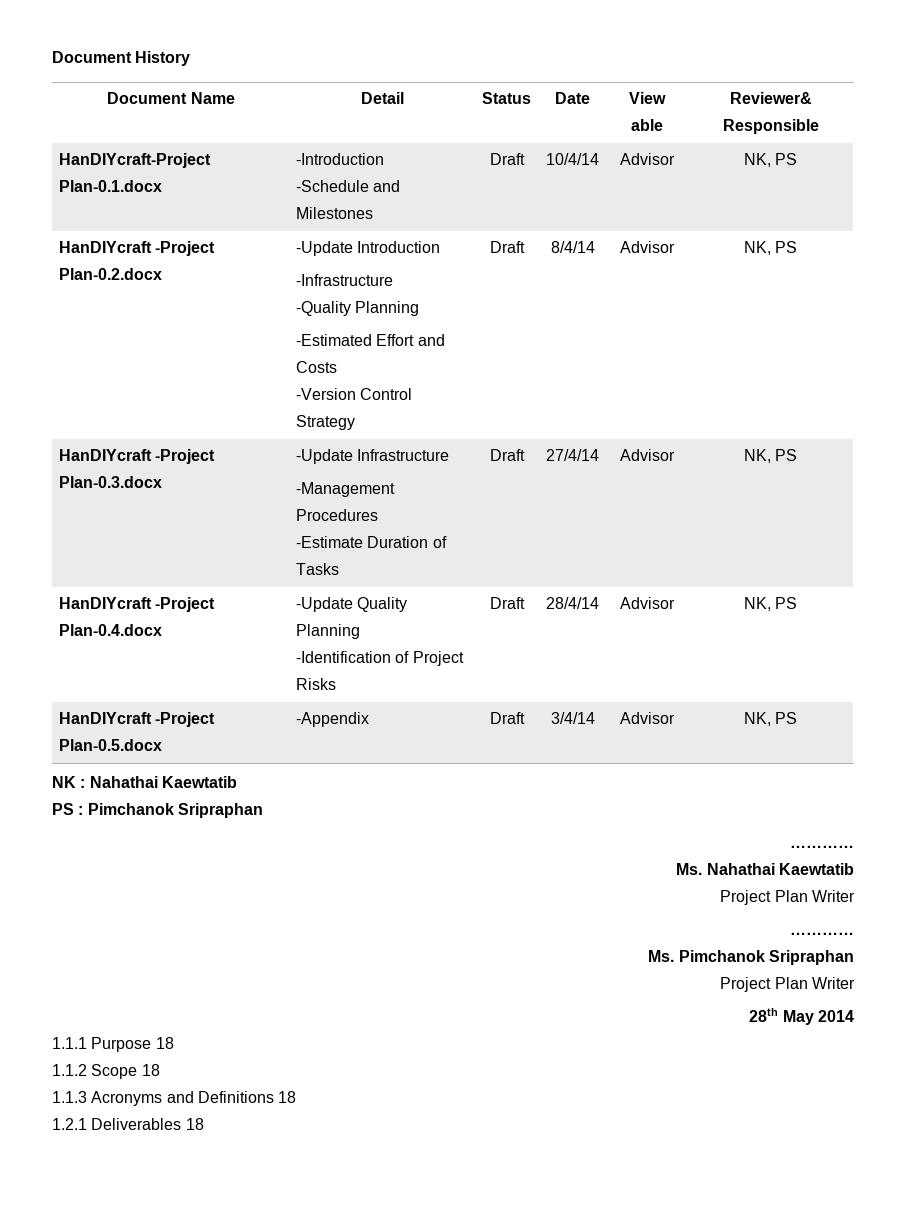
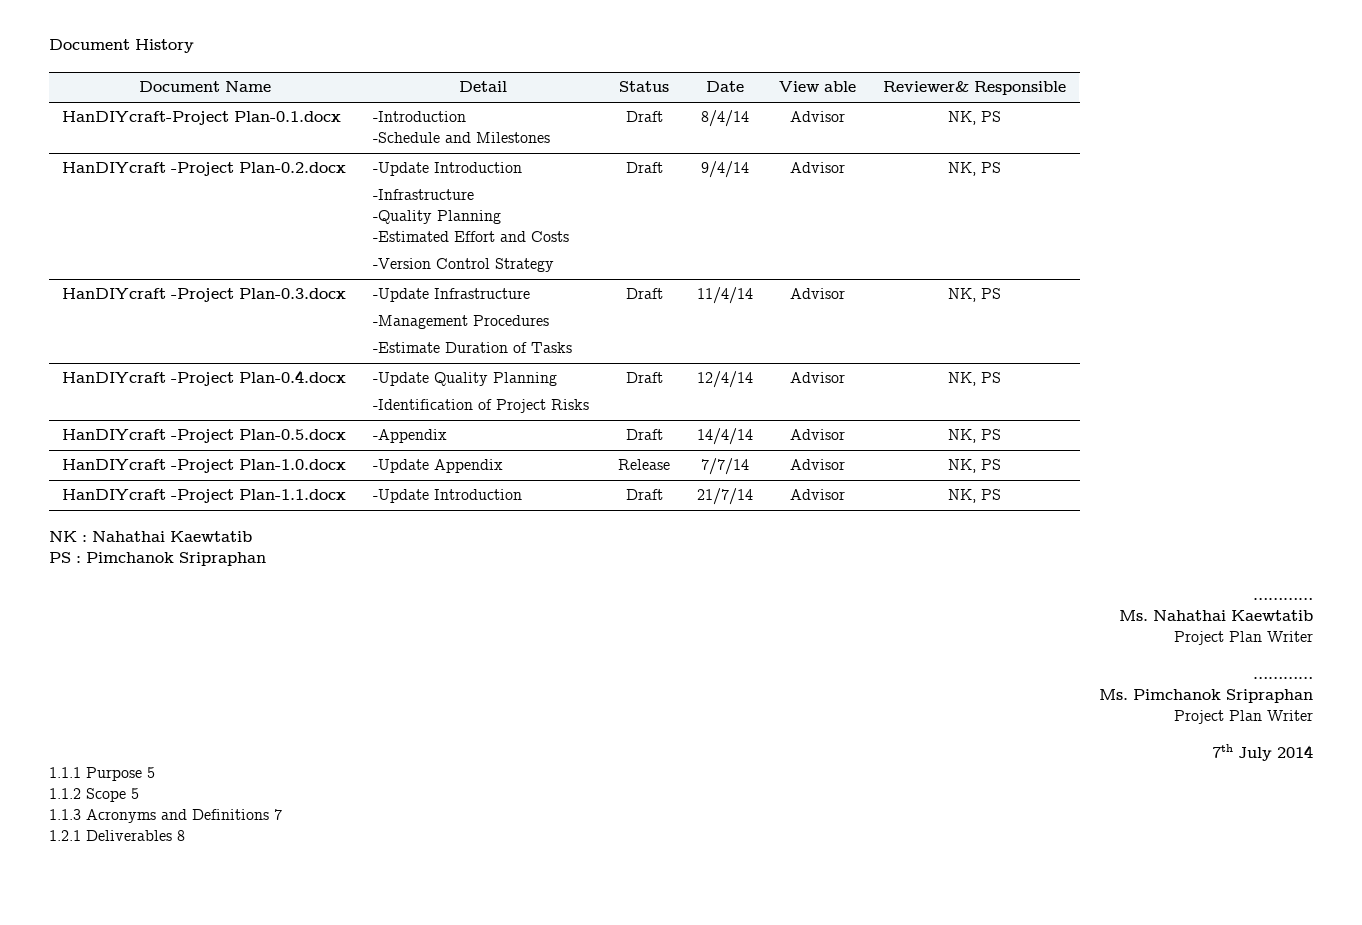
[546,153,599,165] 10/4/14 -> [700,110,749,127] 8/4/14
[550,241,595,253] 8/4/14 -> [700,161,749,178] 9/4/14
[546,449,599,461] 27/4/14 -> [696,287,753,304] 11/4/14
[546,597,599,609] 28/4/14 -> [696,371,753,388] 12/4/14
[550,712,595,724] 3/4/14 -> [696,428,753,445] [790,429,845,440] [948,429,1001,443] [61,459,346,473] [372,459,503,473] [618,459,670,470] [700,458,749,475] [790,459,845,470] [948,459,1001,473] [61,489,346,503] [372,489,522,503] [625,489,663,500] [696,488,753,505] 14/4/14 | Advisor | NK, PS // HanDIYcraft -Project Plan-1.0.docx | -Update Appendix | Release | 7/7/14 | Advisor | NK, PS // HanDIYcraft -Project Plan-1.1.docx | -Update Introduction | Draft | 21/7/14
[749,1008,814,1025] 28th May -> [1212,744,1272,761] 7th July
[155,1037,174,1049] 18 -> [147,767,155,778] 5
[141,1064,160,1076] 18 -> [131,788,139,799] 5
[278,1091,297,1103] 18 -> [274,809,282,820] 7
[185,1118,204,1130] 18 -> [177,830,185,841] 8

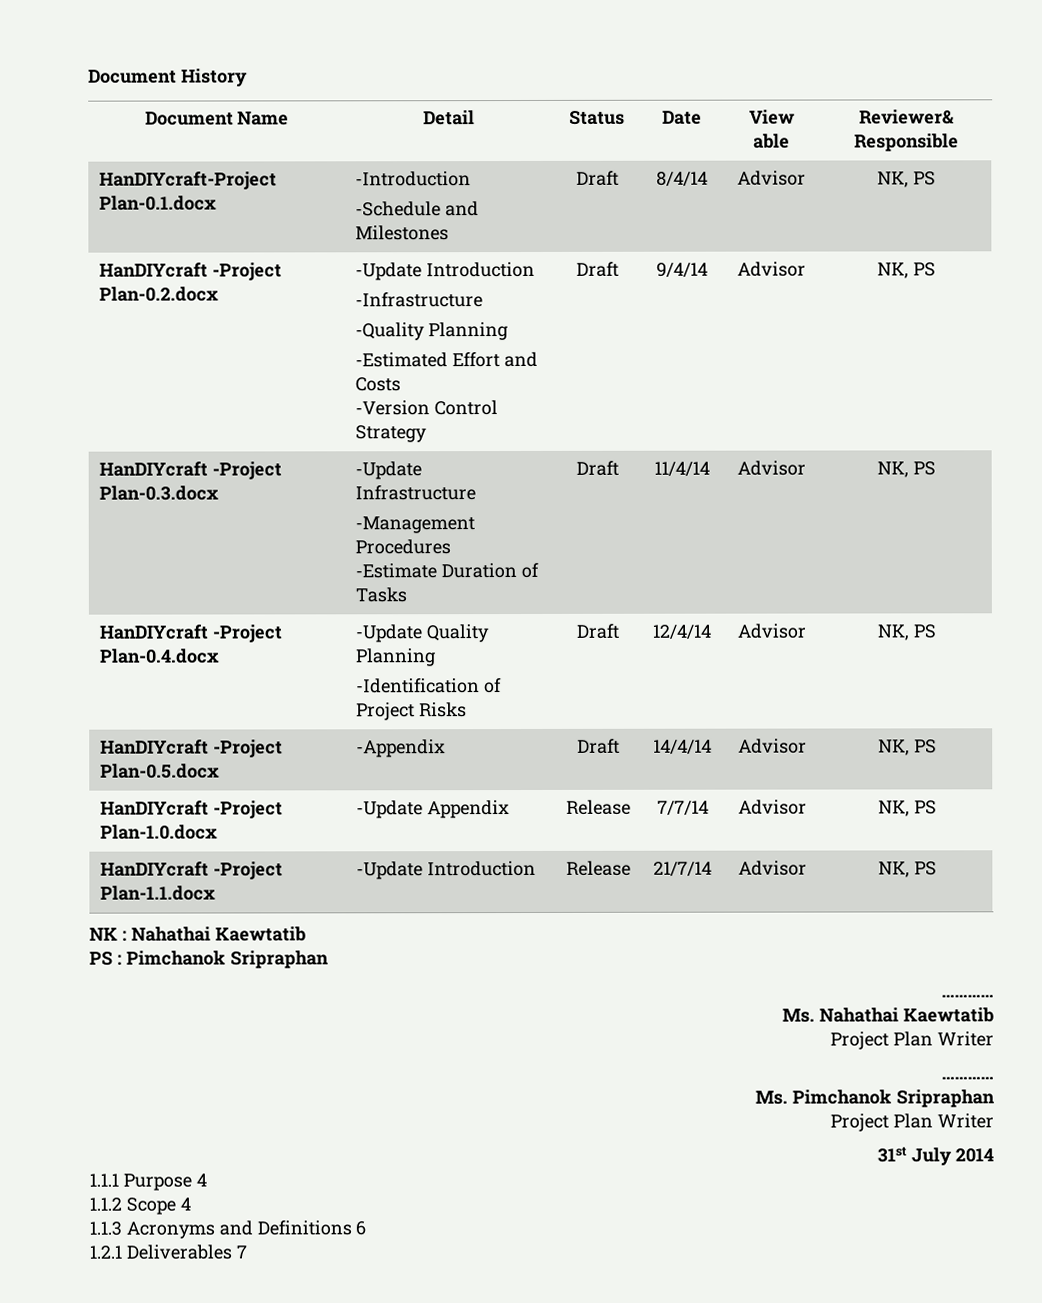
[625,489,663,500] Draft -> [565,860,631,876] Release
[1212,744,1233,758] 7th -> [877,1146,908,1163] 31st
[147,767,155,778] 5 -> [195,1173,207,1187] 4
[131,788,139,799] 5 -> [179,1197,191,1211] 4
[274,809,282,820] 7 -> [355,1221,367,1236] 6
[177,830,185,841] 8 -> [235,1245,247,1259] 7

